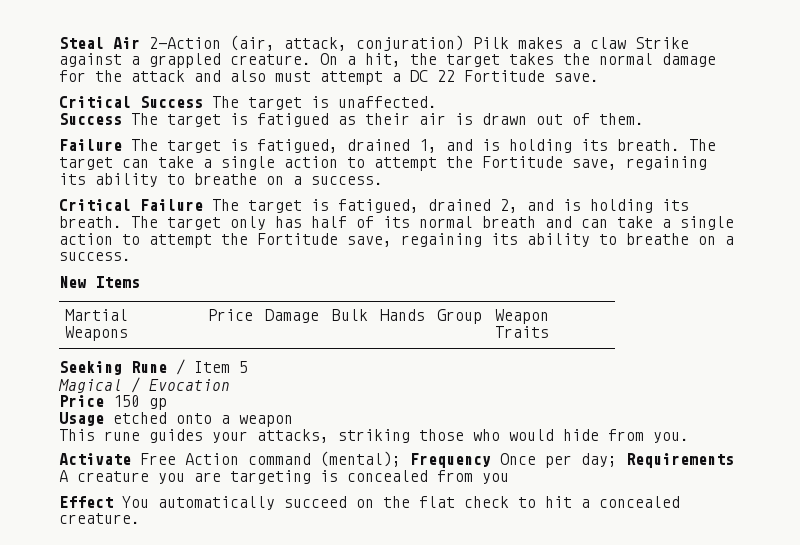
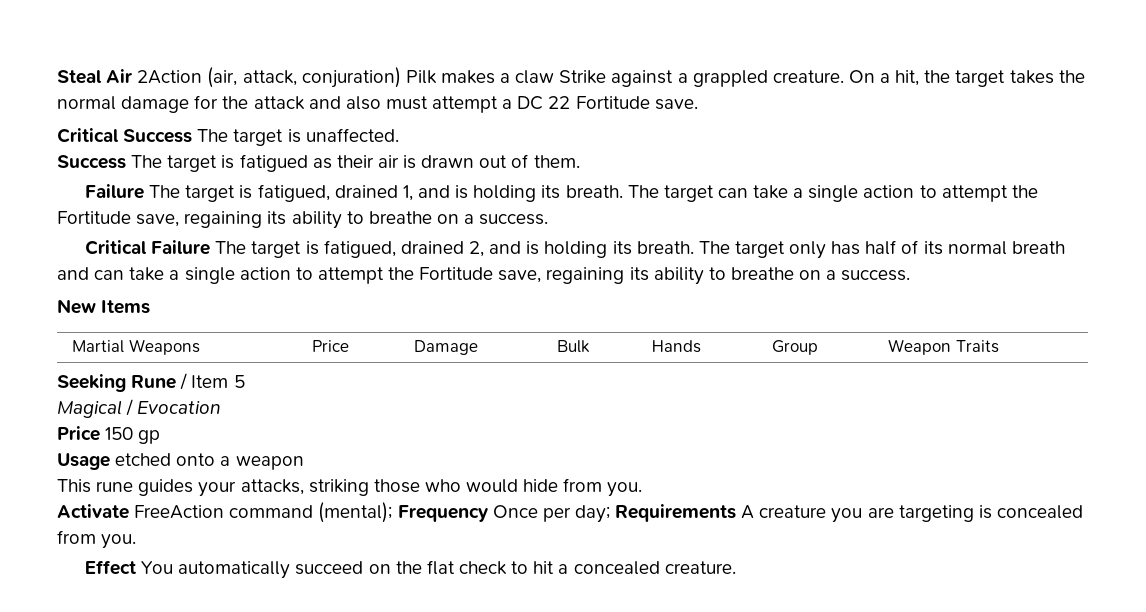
[149,37,221,49] 2-Action -> [137,70,203,84] 2Action
[140,453,239,465] Free Action -> [134,505,225,519] FreeAction
[482,473,509,484] you -> [101,534,137,549] you.

